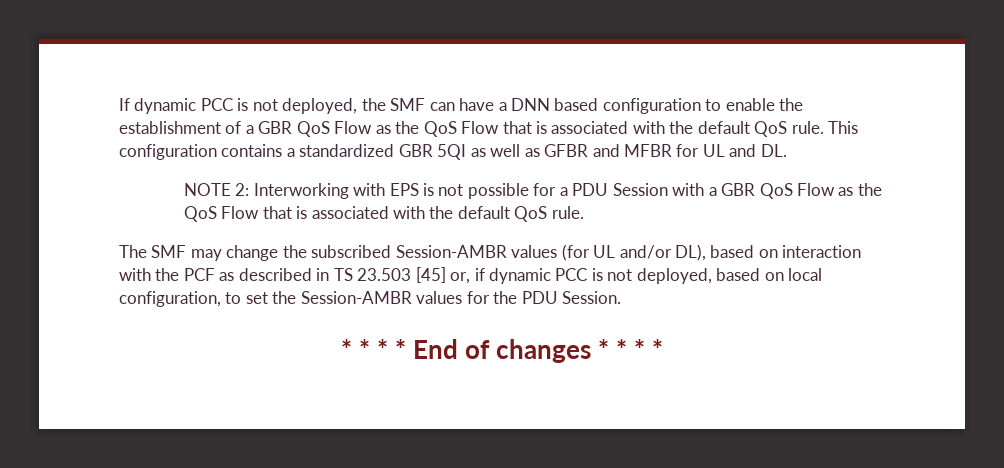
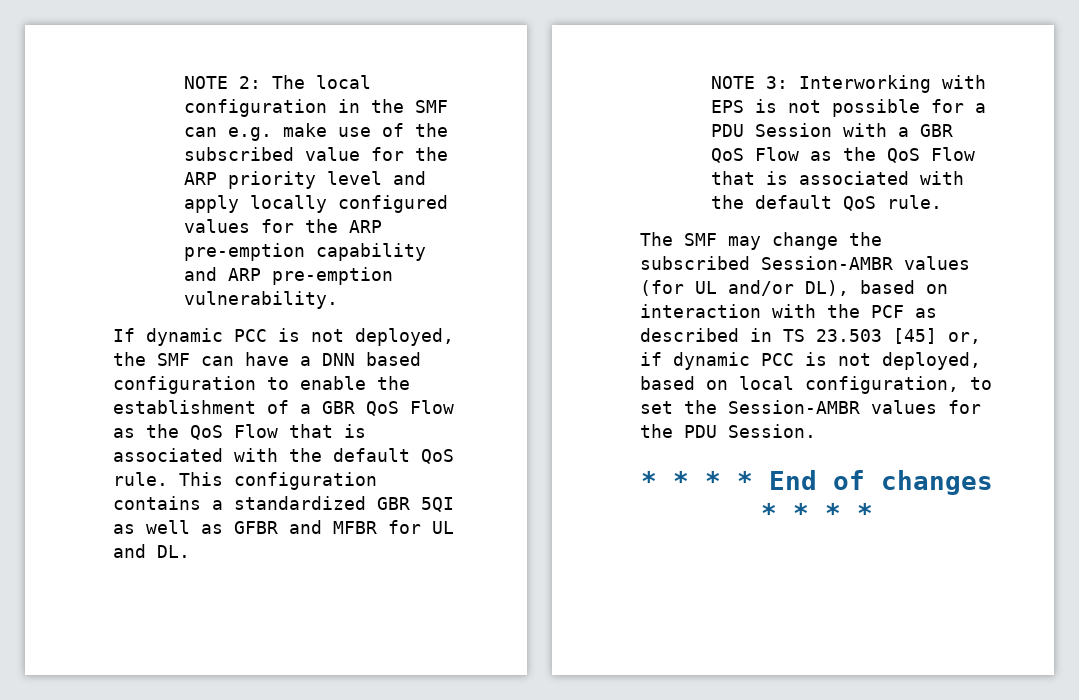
(119, 104) none -> [184,75,372,89] [184,99,449,117] [184,123,449,141] [184,147,449,161] [184,171,427,189] [184,195,449,213] [184,219,383,233] [184,243,427,261] [184,267,394,285] [184,291,339,309] NOTE 2: The local configuration in the SMF can e.g. make use of the subscribed value for the ARP priority level and apply locally configured values for the ARP pre-emption capability and ARP pre-emption vulnerability. //
[235,183,250,196] 2: -> [766,76,789,89] 3:

